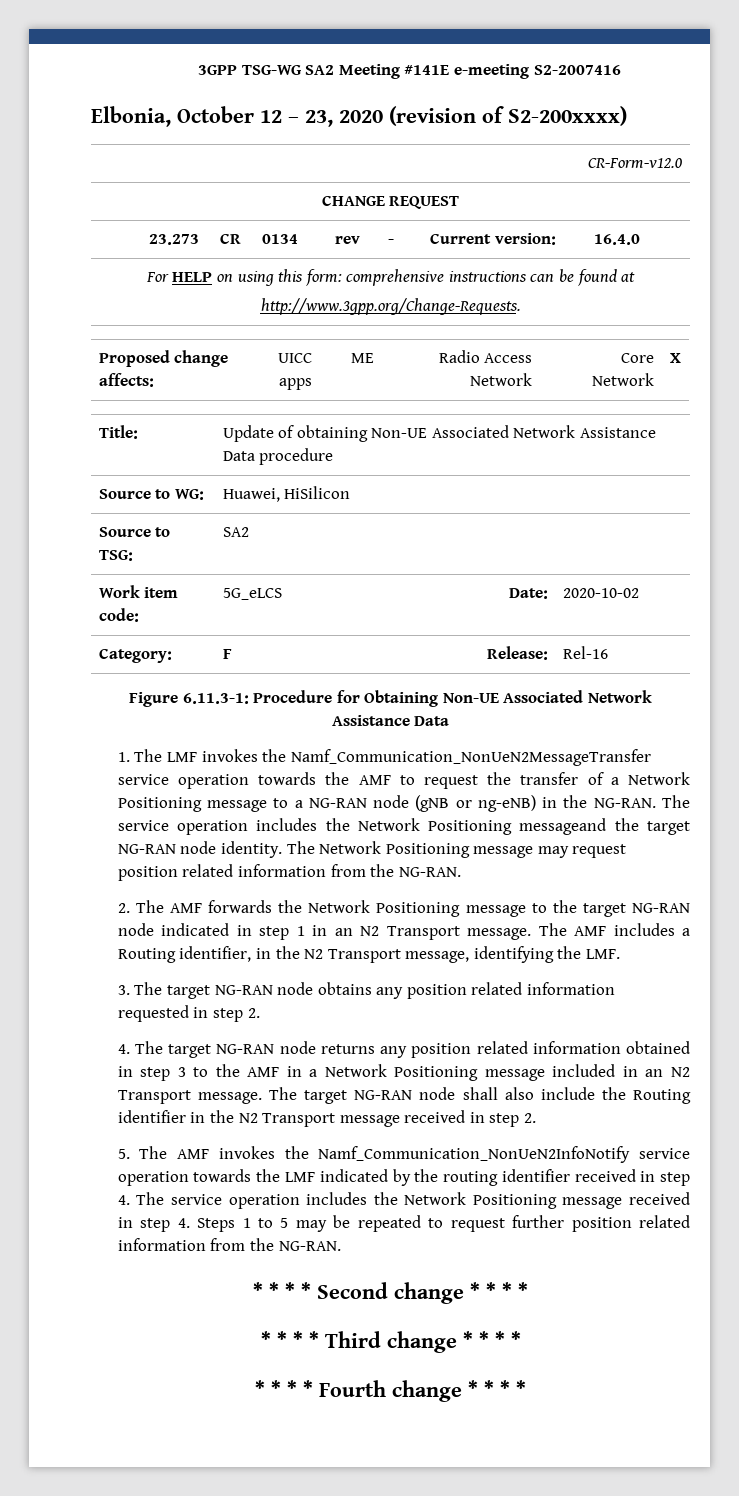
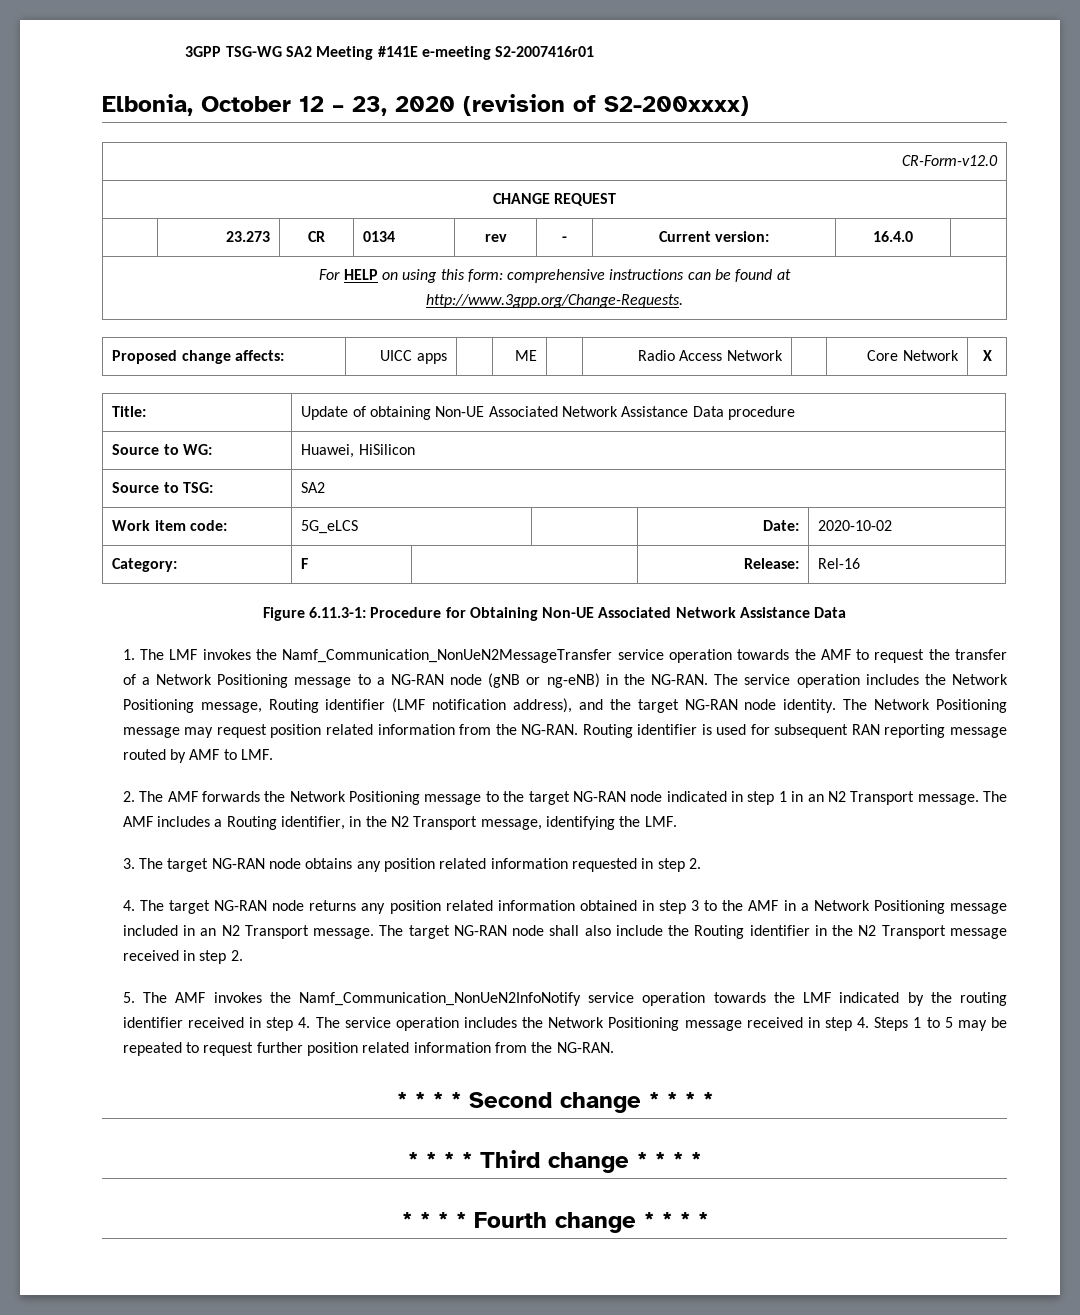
[533,65,621,75] S2-2007416 -> [495,46,595,57] S2-2007416r01
[519,818,607,835] messageand -> [200,698,603,713] message, Routing identifier (LMF notification address), and
(461, 872) none -> [582,724,1007,738] [122,749,274,763] Routing identifier is used for subsequent RAN reporting message routed by AMF to LMF.

